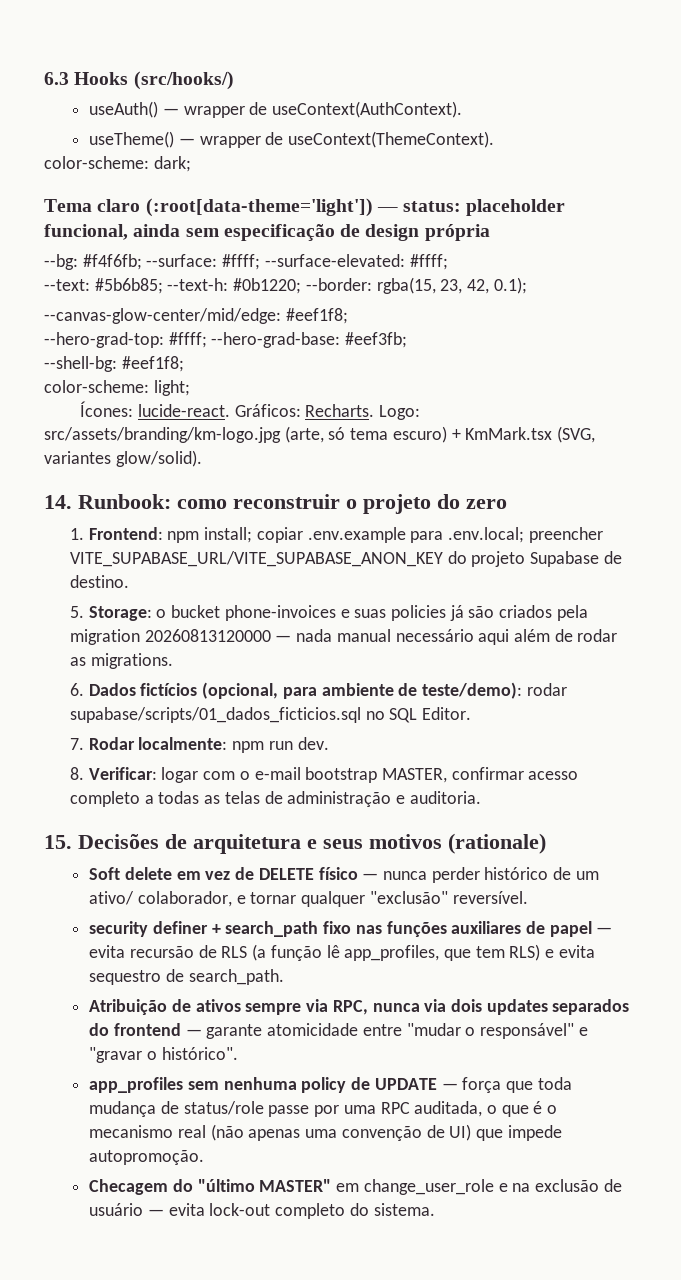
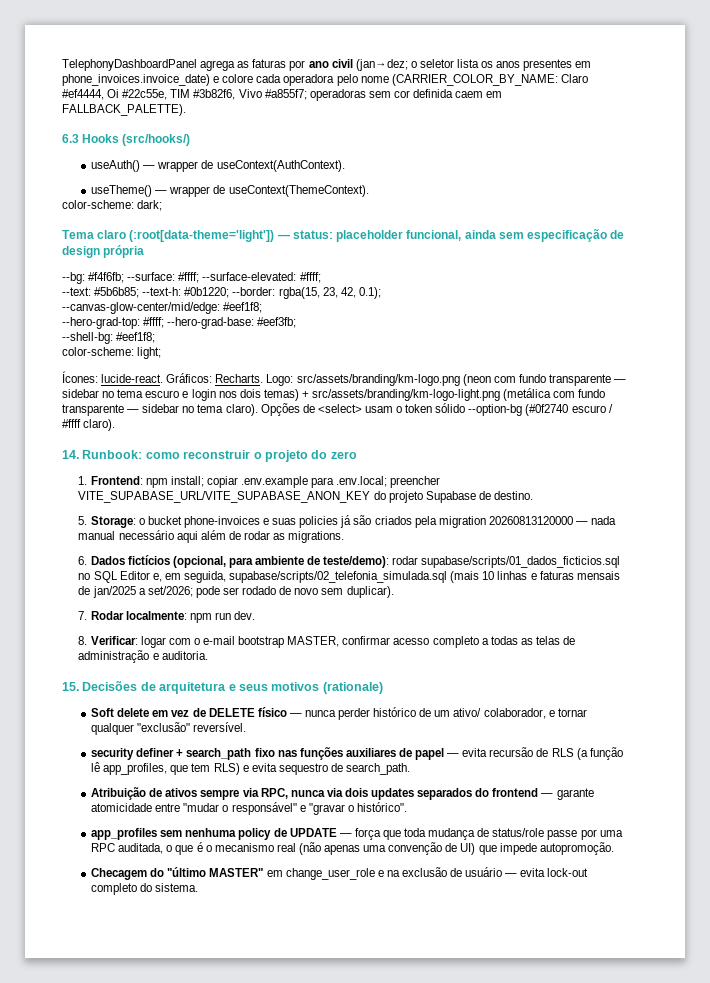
(44, 78) none -> [62,59,592,71] [62,74,588,86] [62,89,503,101] [62,104,186,116] TelephonyDashboardPanel agrega as faturas por ano civil (jan→dez; o seletor lista os anos presentes em phone_invoices.invoice_date) e colore cada operadora pelo nome (CARRIER_COLOR_BY_NAME: Claro #ef4444, Oi #22c55e, TIM #3b82f6, Vivo #a855f7; operadoras sem cor definida caem em FALLBACK_PALETTE). //
[44,426,596,443] [44,450,202,467] src/assets/branding/km-logo.jpg (arte, só tema escuro) + KmMark.tsx (SVG, variantes glow/solid). -> [296,374,627,386] [62,388,606,401] [62,403,613,416] [62,419,116,431] src/assets/branding/km-logo.png (neon com fundo transparente — sidebar no tema escuro e login nos dois temas) + src/assets/branding/km-logo-light.png (metálica com fundo transparente — sidebar no tema claro). Opções de <select> usam o token sólido --option-bg (#0f2740 escuro / #ffff claro).
[422,707,472,720] Editor. -> [119,571,620,583] [78,586,394,598] Editor e, em seguida, supabase/scripts/02_telefonia_simulada.sql (mais 10 linhas e faturas mensais de jan/2025 a set/2026; pode ser rodado de novo sem duplicar).

